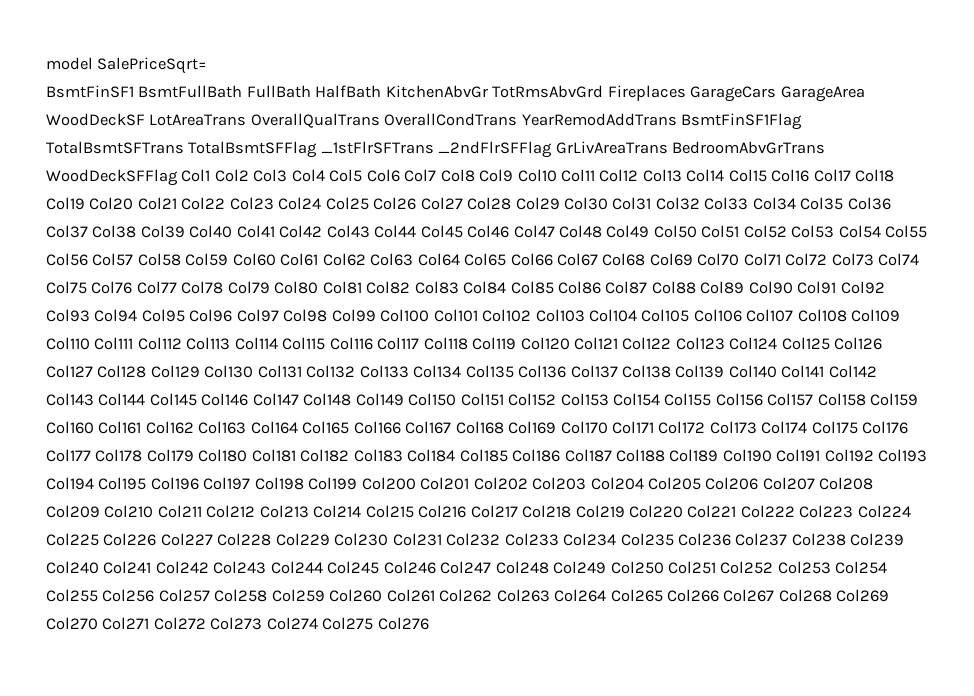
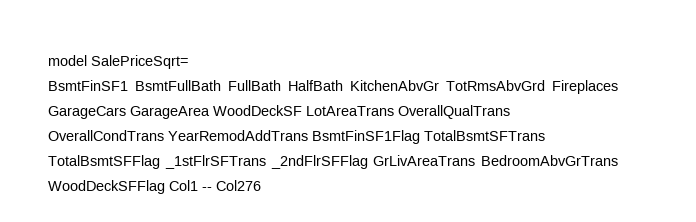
[214,169,895,182] [46,197,891,210] [46,225,928,238] [46,253,920,266] [46,281,885,294] [46,309,901,322] [46,337,883,350] [46,365,877,378] [46,393,919,406] [46,421,909,434] [46,449,928,462] [46,477,874,490] [46,505,911,518] [46,533,905,546] [46,561,888,574] [46,589,890,602] [46,617,374,630] Col2 Col3 Col4 Col5 Col6 Col7 Col8 Col9 Col10 Col11 Col12 Col13 Col14 Col15 Col16 Col17 Col18 Col19 Col20 Col21 Col22 Col23 Col24 Col25 Col26 Col27 Col28 Col29 Col30 Col31 Col32 Col33 Col34 Col35 Col36 Col37 Col38 Col39 Col40 Col41 Col42 Col43 Col44 Col45 Col46 Col47 Col48 Col49 Col50 Col51 Col52 Col53 Col54 Col55 Col56 Col57 Col58 Col59 Col60 Col61 Col62 Col63 Col64 Col65 Col66 Col67 Col68 Col69 Col70 Col71 Col72 Col73 Col74 Col75 Col76 Col77 Col78 Col79 Col80 Col81 Col82 Col83 Col84 Col85 Col86 Col87 Col88 Col89 Col90 Col91 Col92 Col93 Col94 Col95 Col96 Col97 Col98 Col99 Col100 Col101 Col102 Col103 Col104 Col105 Col106 Col107 Col108 Col109 Col110 Col111 Col112 Col113 Col114 Col115 Col116 Col117 Col118 Col119 Col120 Col121 Col122 Col123 Col124 Col125 Col126 Col127 Col128 Col129 Col130 Col131 Col132 Col133 Col134 Col135 Col136 Col137 Col138 Col139 Col140 Col141 Col142 Col143 Col144 Col145 Col146 Col147 Col148 Col149 Col150 Col151 Col152 Col153 Col154 Col155 Col156 Col157 Col158 Col159 Col160 Col161 Col162 Col163 Col164 Col165 Col166 Col167 Col168 Col169 Col170 Col171 Col172 Col173 Col174 Col175 Col176 Col177 Col178 Col179 Col180 Col181 Col182 Col183 Col184 Col185 Col186 Col187 Col188 Col189 Col190 Col191 Col192 Col193 Col194 Col195 Col196 Col197 Col198 Col199 Col200 Col201 Col202 Col203 Col204 Col205 Col206 Col207 Col208 Col209 Col210 Col211 Col212 Col213 Col214 Col215 Col216 Col217 Col218 Col219 Col220 Col221 Col222 Col223 Col224 Col225 Col226 Col227 Col228 Col229 Col230 Col231 Col232 Col233 Col234 Col235 Col236 Col237 Col238 Col239 Col240 Col241 Col242 Col243 Col244 Col245 Col246 Col247 Col248 Col249 Col250 Col251 Col252 Col253 Col254 Col255 Col256 Col257 Col258 Col259 Col260 Col261 Col262 Col263 Col264 Col265 Col266 Col267 Col268 Col269 Col270 Col271 Col272 Col273 Col274 Col275 -> [202,187,212,191] --

